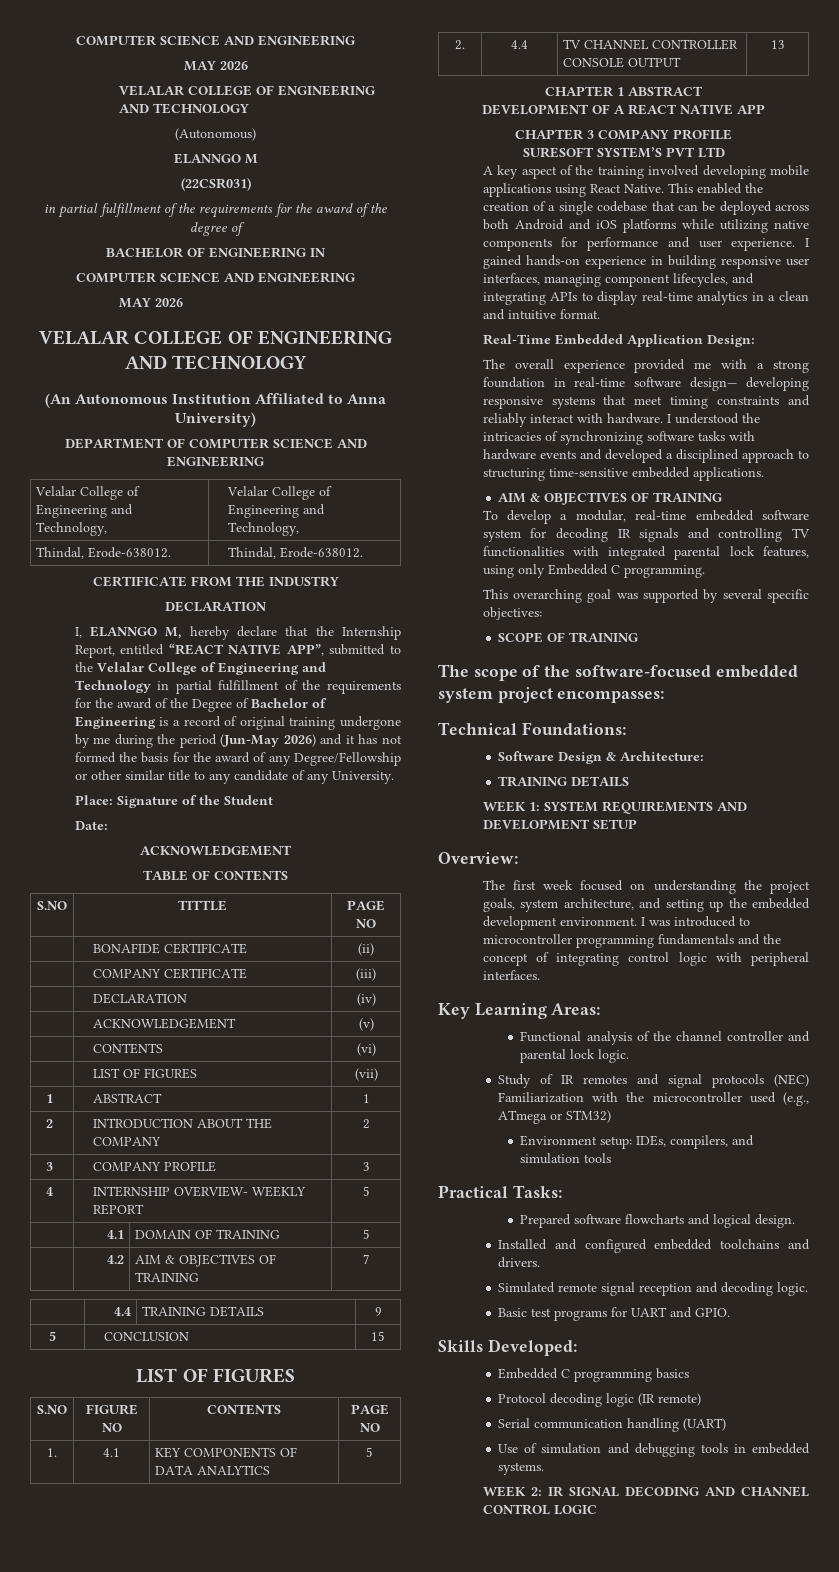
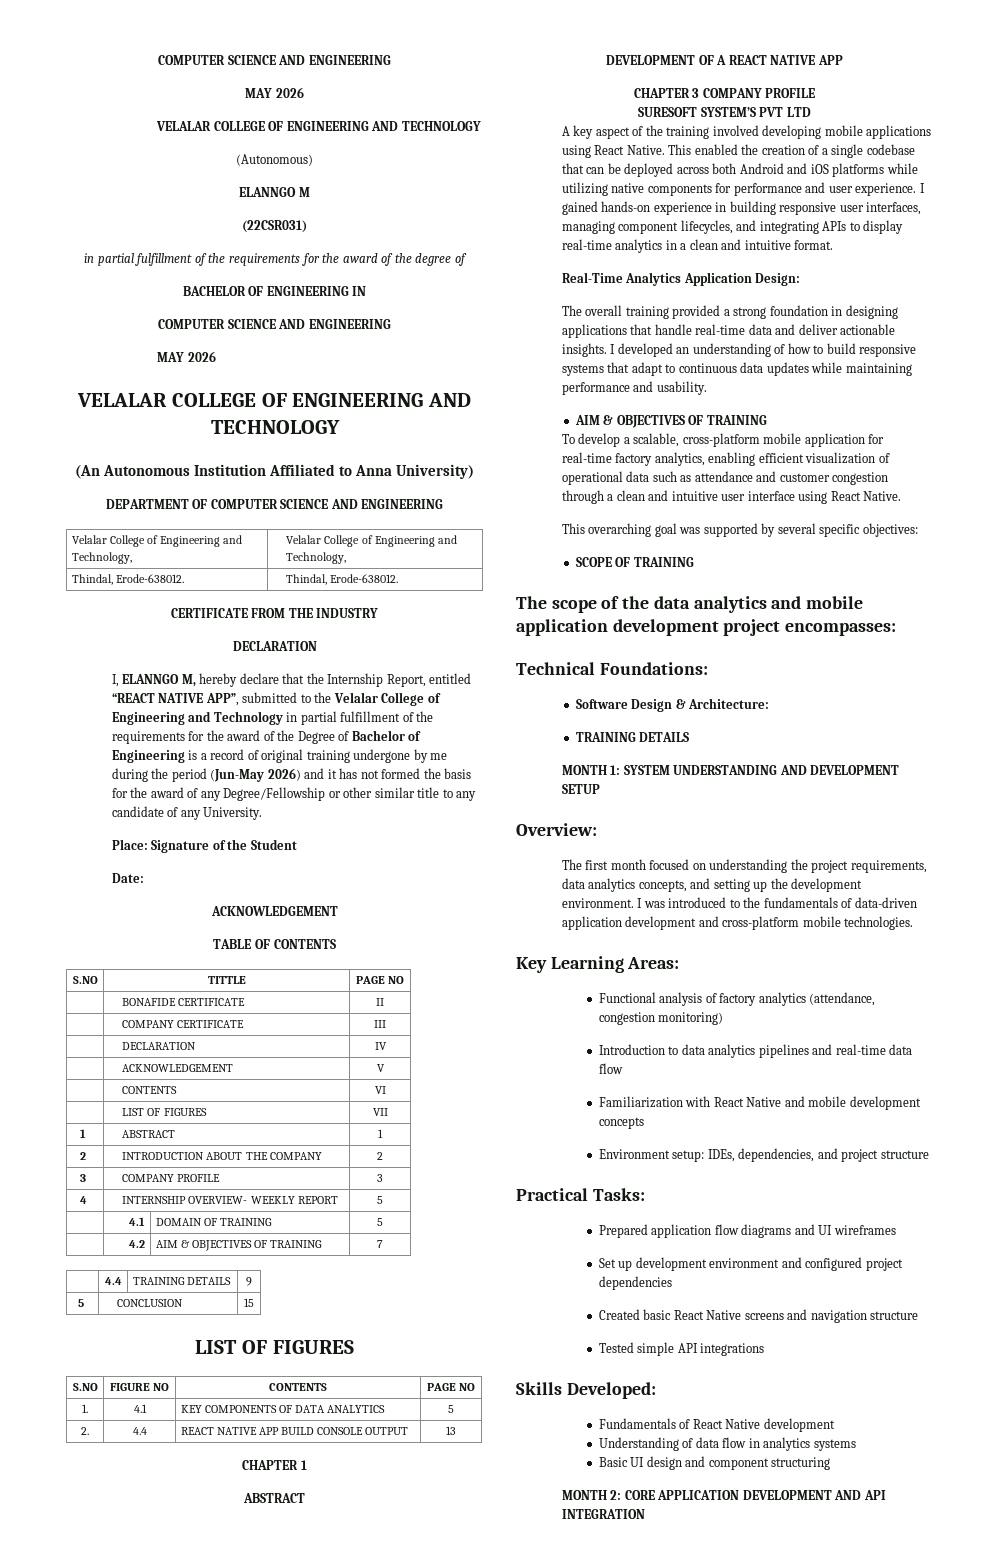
[358,943,374,956] (ii) -> [376,998,384,1006] II
[356,968,376,981] (iii) -> [374,1020,386,1028] III
[356,993,376,1006] (iv) -> [374,1042,387,1050] IV
[358,1018,374,1031] [92,1043,163,1054] [356,1043,376,1056] (v) // | CONTENTS | (vi) -> [376,1064,385,1072] [122,1086,178,1094] [374,1086,386,1094] V // | CONTENTS | VI
[354,1068,378,1081] (vii) -> [372,1108,388,1116] VII
[563,39,739,50] TV CHANNEL CONTROLLER -> [180,1427,315,1435] REACT NATIVE APP BUILD
(624, 91) none -> (307, 1465) //
[554,334,623,345] Embedded -> [625,272,682,286] Analytics
[563,359,809,373] [482,377,809,391] [482,395,810,409] [482,413,760,427] [482,431,755,445] [482,449,809,463] [482,467,764,481] experience provided me with a strong foundation in real-time software design— developing responsive systems that meet timing constraints and reliably interact with hardware. I understood the intricacies of synchronizing software tasks with hardware events and developed a disciplined approach to structuring time-sensitive embedded applications. -> [625,305,898,319] [561,324,896,338] [561,343,917,357] [561,362,912,376] [561,381,707,395] training provided a strong foundation in designing applications that handle real-time data and deliver actionable insights. I developed an understanding of how to build responsive systems that adapt to continuous data updates while maintaining performance and usability.
[575,510,809,522] [482,528,810,542] [482,546,809,560] [482,564,705,578] modular, real-time embedded software system for decoding IR signals and controlling TV functionalities with integrated parental lock features, using only Embedded C programming. -> [633,433,885,447] [561,452,890,466] [561,471,889,485] [561,490,902,504] scalable, cross-platform mobile application for real-time factory analytics, enabling efficient visualization of operational data such as attendance and customer congestion through a clean and intuitive user interface using React Native.
[574,665,798,678] [438,688,493,703] software-focused embedded system -> [653,596,864,613] [516,619,719,636] data analytics and mobile application development
[482,801,526,812] WEEK -> [561,765,607,775] MONTH
[601,801,713,814] REQUIREMENTS -> [673,765,778,775] UNDERSTANDING
[543,880,574,890] week -> [610,859,646,870] month
[482,898,634,912] goals, system architecture, -> [850,860,927,873] [561,878,687,892] requirements, data analytics concepts,
[752,898,810,909] embedded -> (788, 883) none
[482,934,781,948] [482,952,809,966] [482,970,540,980] microcontroller programming fundamentals and the concept of integrating control logic with peripheral interfaces. -> [743,897,917,908] [561,916,914,930] the fundamentals of data-driven application development and cross-platform mobile technologies.
[652,1031,810,1042] [520,1049,630,1063] [498,1074,809,1088] [498,1092,809,1106] [498,1110,612,1124] the channel controller and parental lock logic. // Study of IR remotes and signal protocols (NEC) Familiarization with the microcontroller used (e.g., ATmega or STM32) -> [719,992,876,1006] [598,1012,724,1025] [598,1044,913,1058] [598,1063,623,1074] [598,1096,921,1110] [598,1117,644,1129] factory analytics (attendance, congestion monitoring) // Introduction to data analytics pipelines and real-time data flow // Familiarization with React Native and mobile development concepts
[670,1135,755,1149] [520,1153,612,1164] compilers, and simulation tools -> [738,1148,929,1162] dependencies, and project structure
[574,1214,796,1228] [498,1239,810,1253] [498,1257,541,1268] [498,1282,809,1296] [498,1307,731,1321] [438,1339,577,1356] [498,1368,690,1382] [498,1393,702,1407] [498,1418,727,1432] [498,1443,810,1457] [498,1462,545,1475] [482,1486,809,1497] [482,1504,597,1515] software flowcharts and logical design. // Installed and configured embedded toolchains and drivers. // Simulated remote signal reception and decoding logic. // Basic test programs for UART and GPIO. // Skills Developed: // Embedded C programming basics // Protocol decoding logic (IR remote) // Serial communication handling (UART) // Use of simulation and debugging tools in embedded systems. // WEEK 2: IR SIGNAL DECODING AND CHANNEL CONTROL LOGIC -> [651,1224,896,1238] [598,1257,903,1271] [598,1276,672,1290] [598,1309,919,1323] [598,1342,765,1356] [516,1382,656,1399] [598,1418,835,1432] [598,1437,856,1451] [598,1456,831,1470] [561,1490,886,1500] [561,1509,645,1519] application flow diagrams and UI wireframes // Set up development environment and configured project dependencies // Created basic React Native screens and navigation structure // Tested simple API integrations // Skills Developed: // Fundamentals of React Native development // Understanding of data flow in analytics systems // Basic UI design and component structuring // MONTH 2: CORE APPLICATION DEVELOPMENT AND API INTEGRATION

